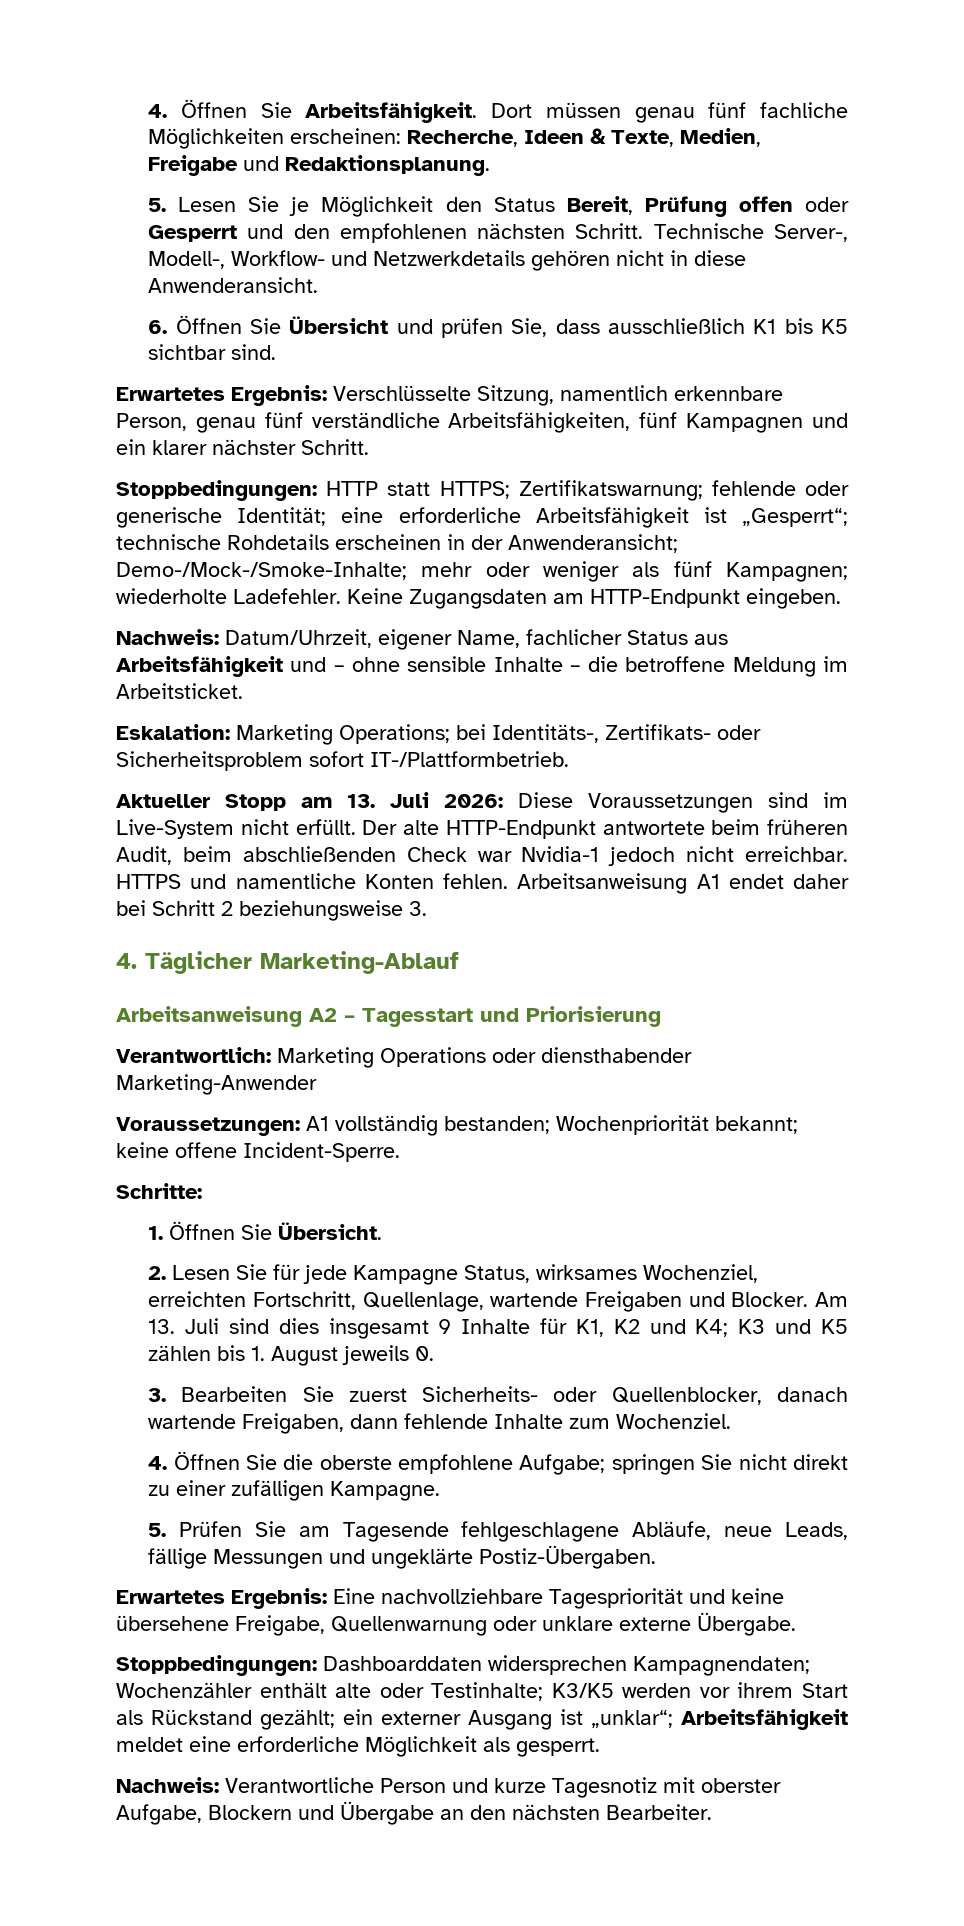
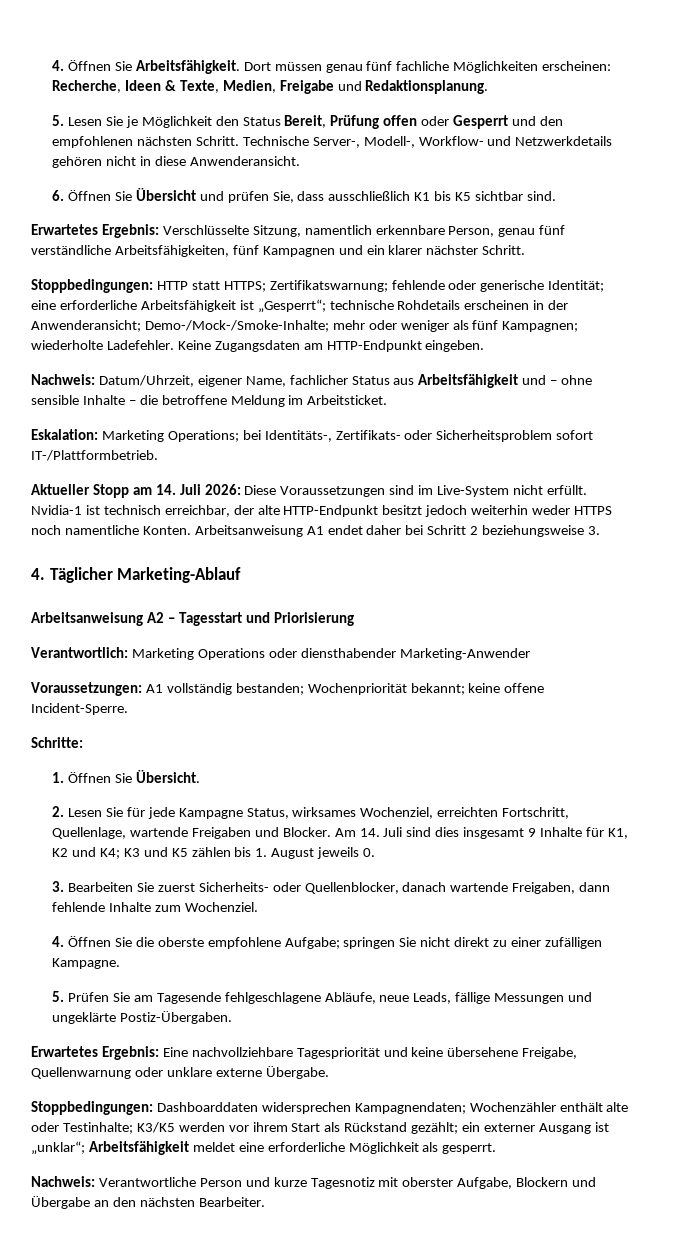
[347,794,375,808] 13. -> [155,484,176,495] 14.
[362,819,848,839] [116,846,848,866] [116,873,508,889] Der alte HTTP-Endpunkt antwortete beim früheren Audit, beim abschließenden Check war Nvidia-1 jedoch nicht erreichbar. HTTPS und namentliche Konten fehlen. -> [31,505,613,517] [31,525,191,535] Nvidia-1 ist technisch erreichbar, der alte HTTP-Endpunkt besitzt jedoch weiterhin weder HTTPS noch namentliche Konten.
[148,1319,176,1334] 13. -> [359,828,380,837] 14.

